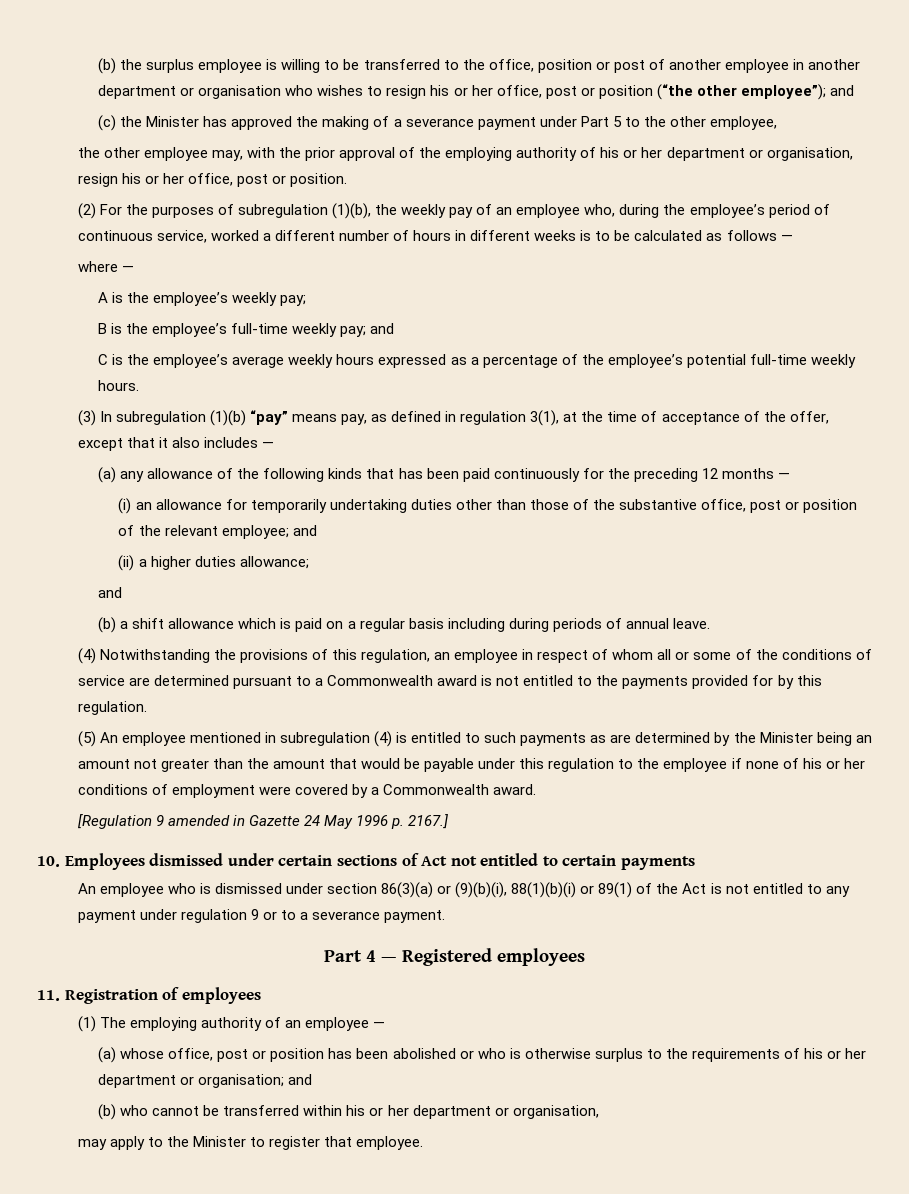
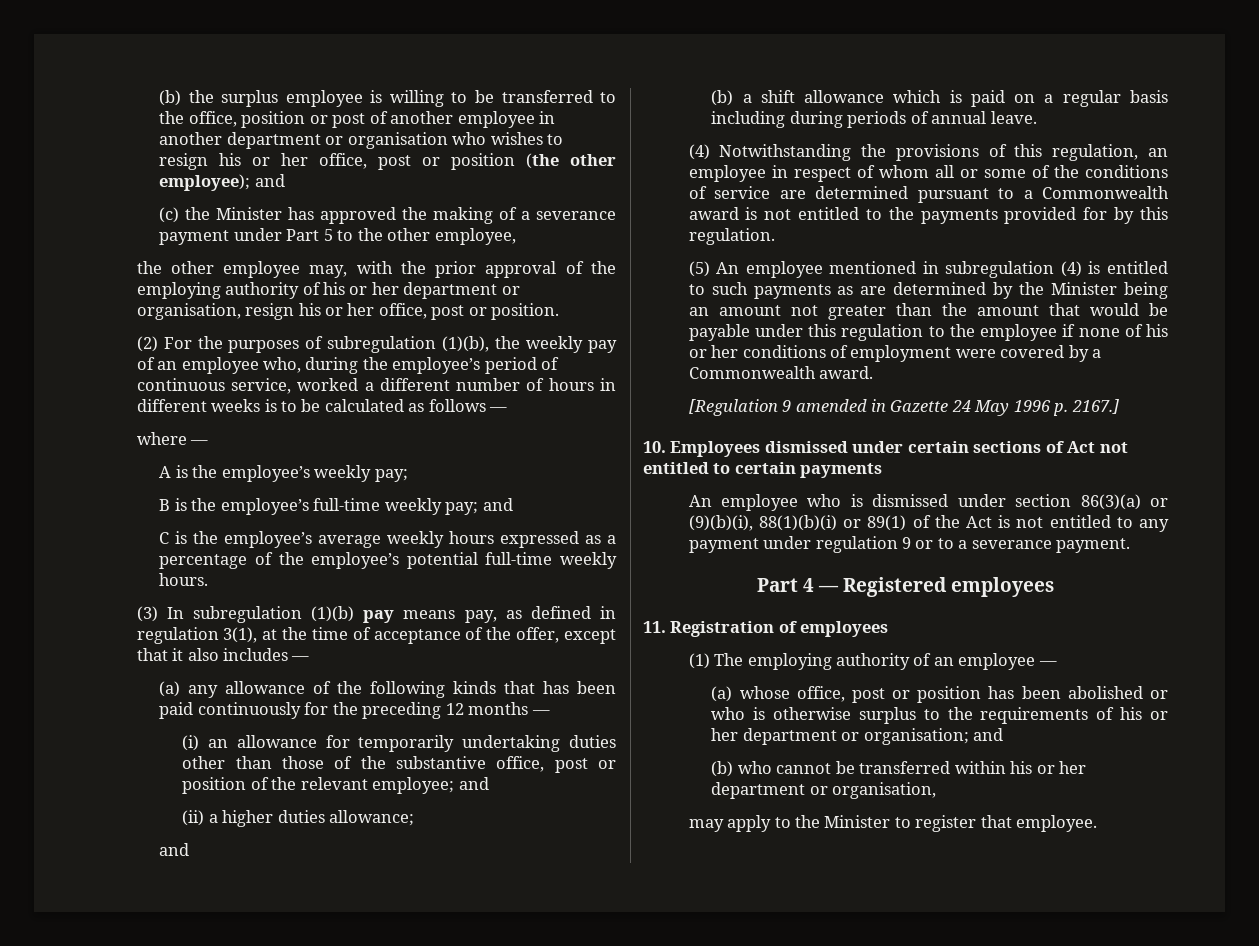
[656,84,826,100] (“the other employee”); -> [526,153,616,169] [159,174,251,191] (the other employee);
[249,410,288,425] “pay” -> [363,610,395,623] pay

